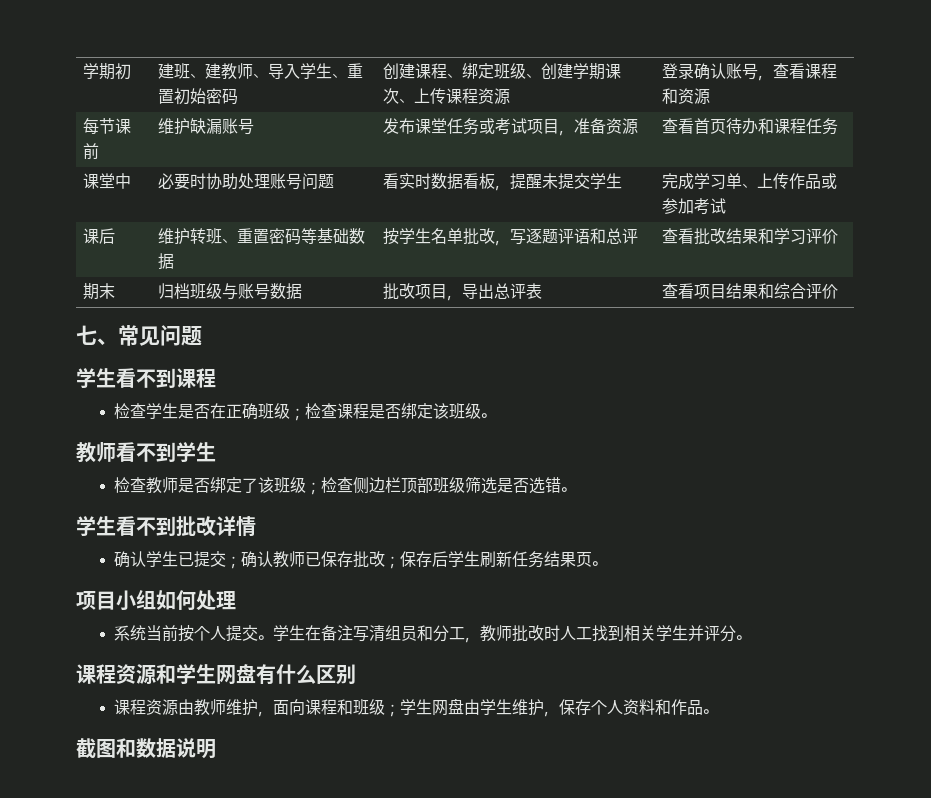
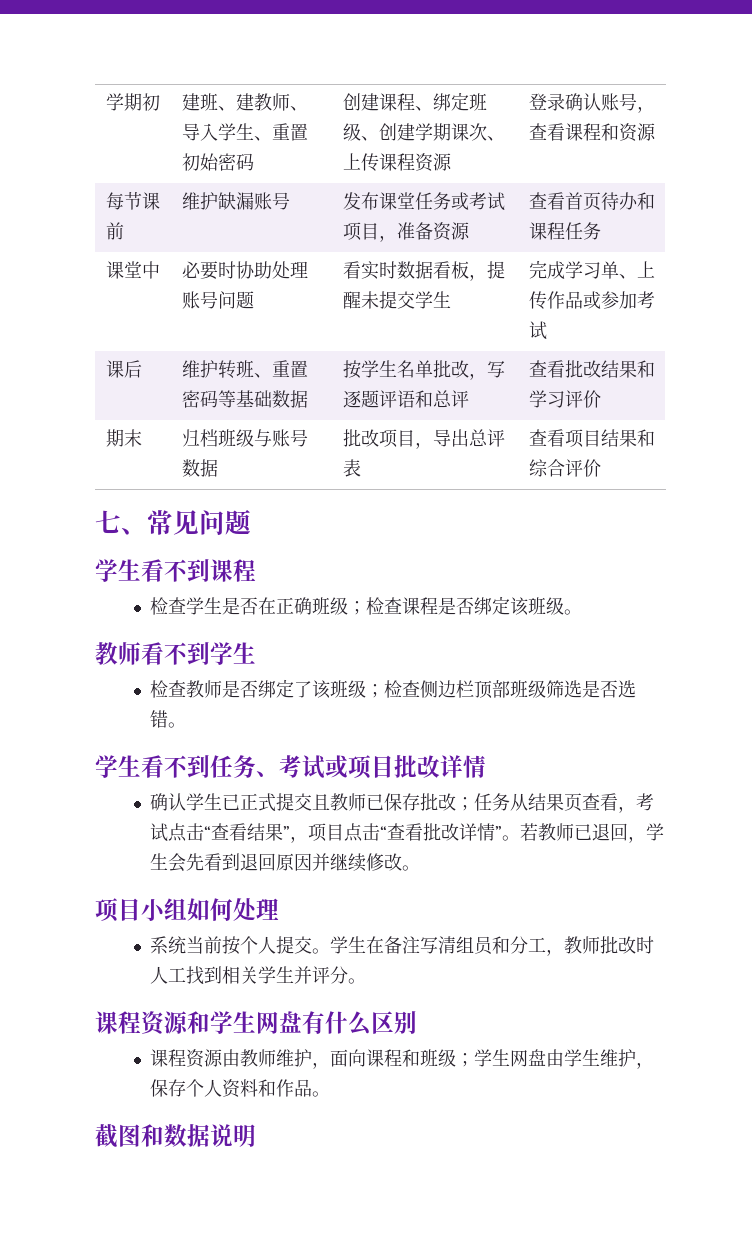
(176, 526) none -> [210,755,394,779] 任务、考试或项目
[194,551,274,569] 提交；确认 -> [240,793,331,812] 正式提交且
[400,551,593,568] 保存后学生刷新任务结果页 -> [474,793,655,813] [150,823,665,843] [150,853,403,872] 任务从结果页查看，考试点击“查看结果”，项目点击“查看批改详情”。若教师已退回，学生会先看到退回原因并继续修改

